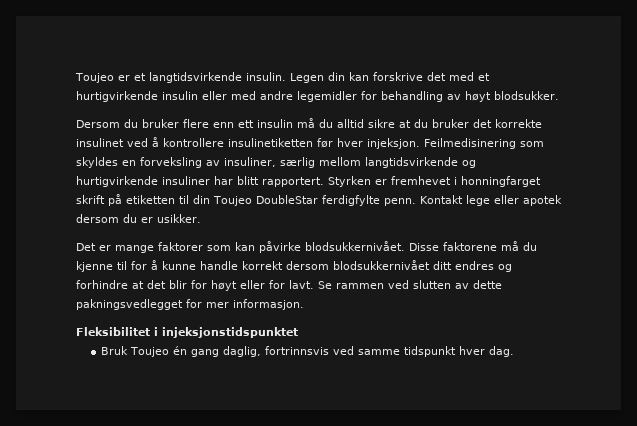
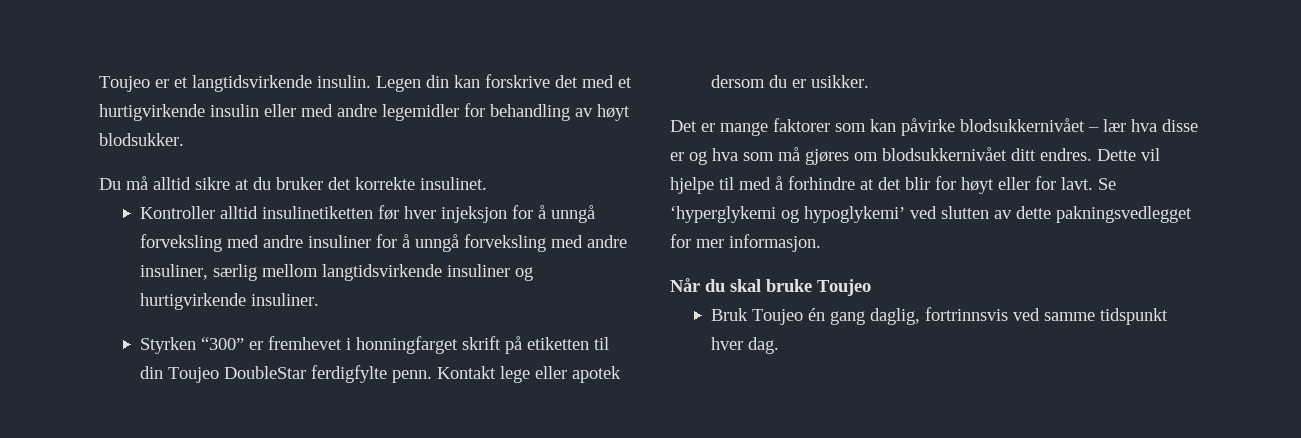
[76,118,333,128] Dersom du bruker flere enn ett insulin må du -> [99,176,148,190] Du må
[76,137,544,149] [76,157,220,168] insulinet ved å kontrollere insulinetiketten før hver injeksjon. Feilmedisinering som skyldes en forveksling av -> [420,177,487,190] [139,205,595,223] [139,234,627,252] insulinet. // Kontroller alltid insulinetiketten før hver injeksjon for å unngå forveksling med andre insuliner for å unngå forveksling med andre
(458, 162) none -> [446,264,510,277] insuliner
[162,176,371,187] insuliner har blitt rapportert. Styrken -> [250,293,319,306] [139,337,244,354] insuliner. // Styrken “300”
[305,241,537,251] [76,260,512,272] blodsukkernivået. Disse faktorene må du kjenne til for å kunne handle korrekt dersom blodsukkernivået ditt endres og -> [960,118,1198,132] [670,147,1160,165] [670,176,783,194] blodsukkernivået – lær hva disse er og hva som må gjøres om blodsukkernivået ditt endres. Dette vil hjelpe til med å
[336,283,384,289] rammen -> [670,206,905,223] ‘hyperglykemi og hypoglykemi’
[76,327,298,338] Fleksibilitet i injeksjonstidspunktet -> [670,278,871,296] Når du skal bruke Toujeo

